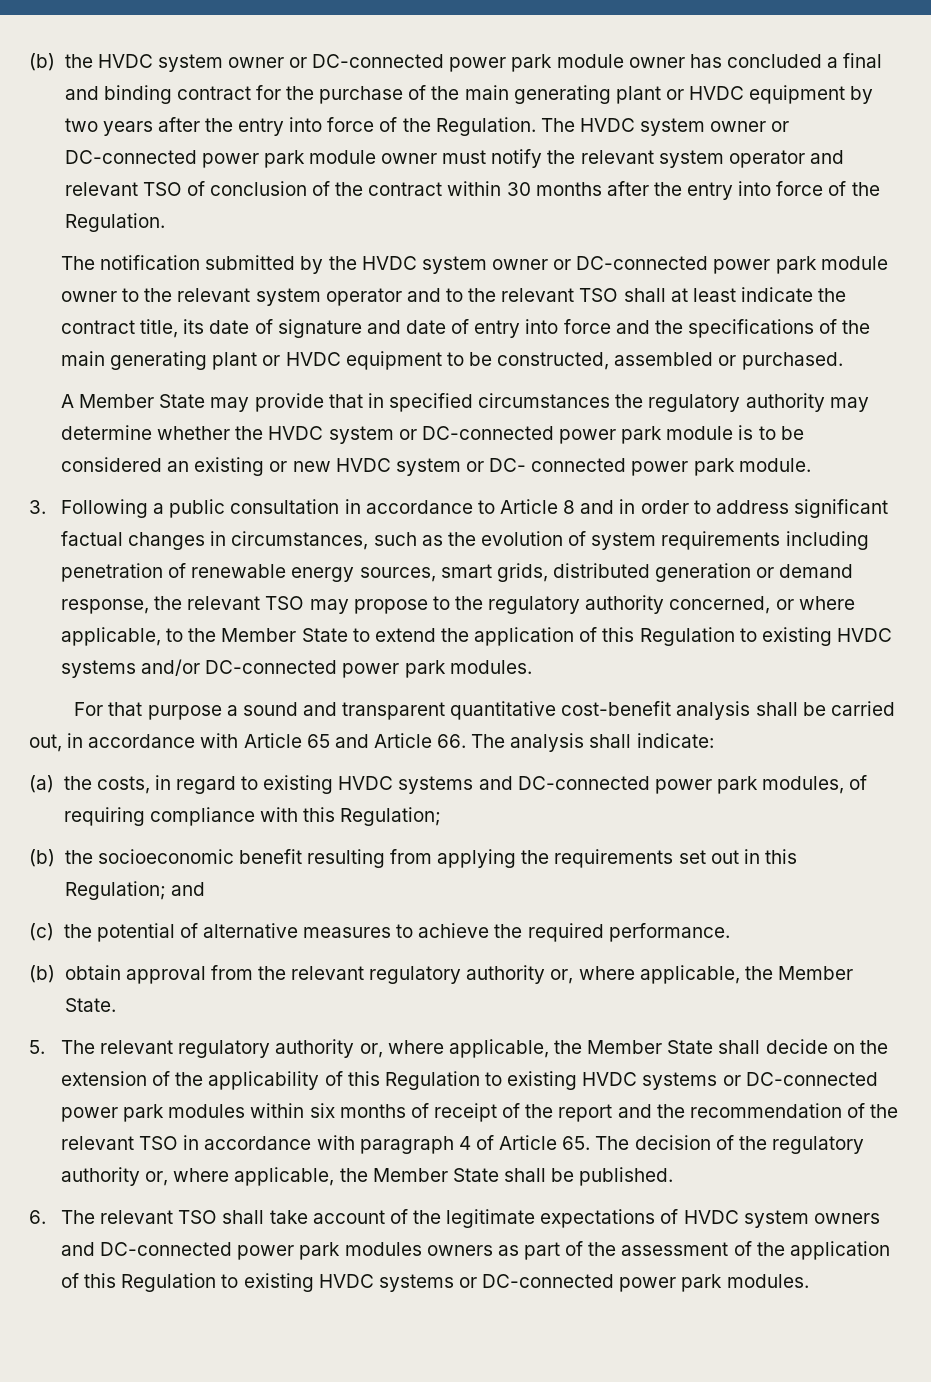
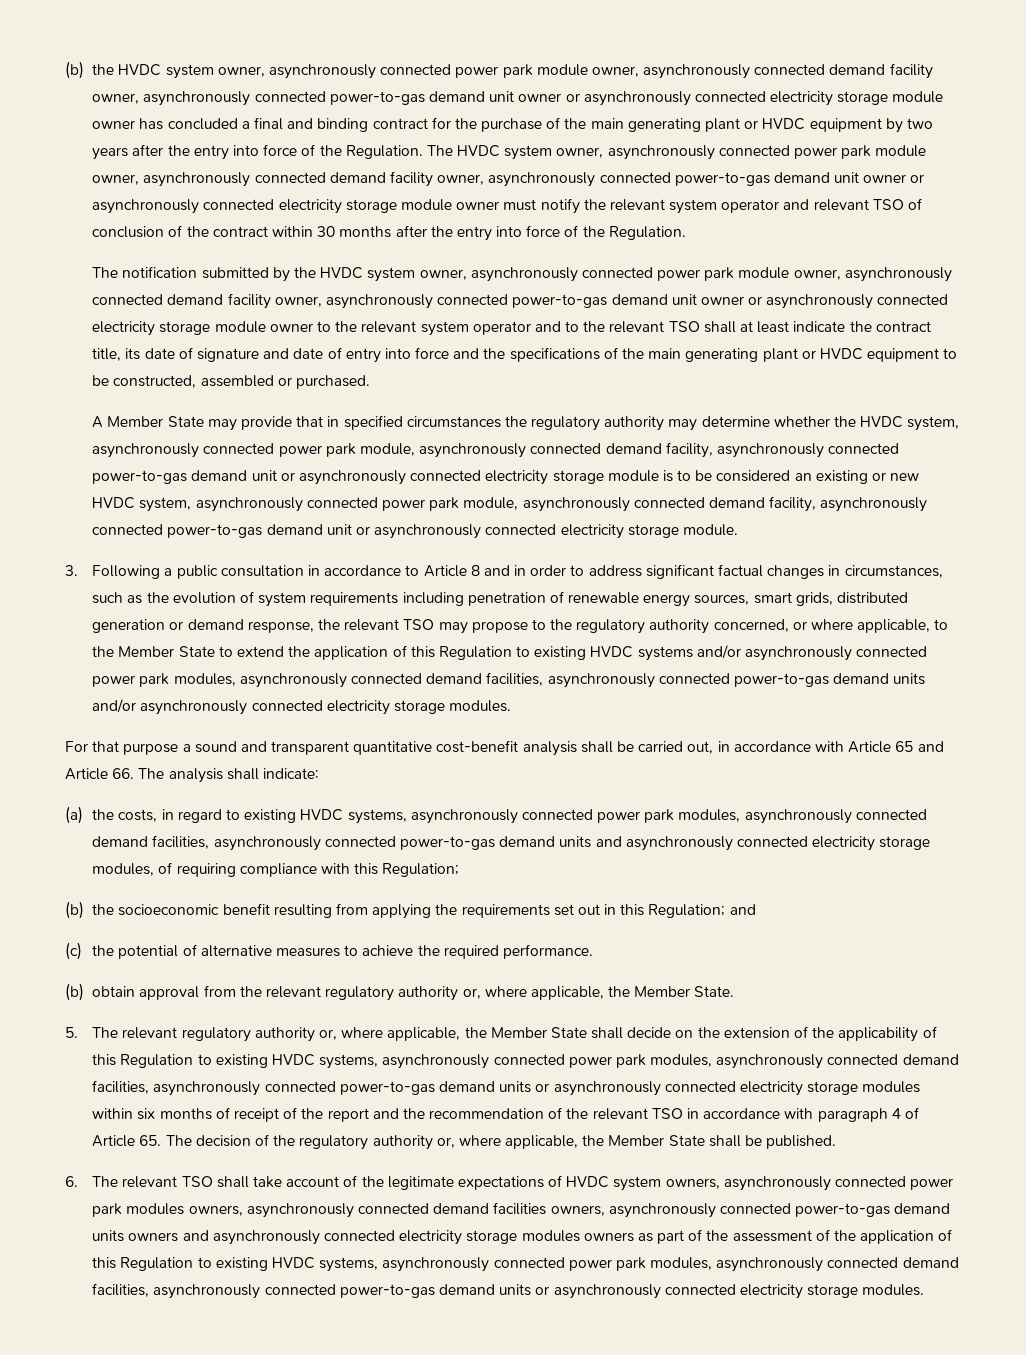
[227,54,553,72] owner or DC-connected power park -> [217,63,933,79] [92,91,889,106] owner, asynchronously connected power park module owner, asynchronously connected demand facility owner, asynchronously connected power-to-gas demand unit owner or asynchronously connected electricity storage
[710,121,790,132] [64,150,305,168] owner or DC-connected power park -> [556,145,927,160] [92,171,925,187] [92,199,397,214] owner, asynchronously connected power park module owner, asynchronously connected demand facility owner, asynchronously connected power-to-gas demand unit owner or asynchronously connected electricity storage
[491,256,817,274] owner or DC-connected power park -> [419,267,952,282] [92,293,949,309] [92,321,211,336] owner, asynchronously connected power park module owner, asynchronously connected demand facility owner, asynchronously connected power-to-gas demand unit owner or asynchronously connected electricity storage
[328,426,663,444] system or DC-connected power park -> [907,416,960,431] [92,442,900,458] [92,470,604,485] system, asynchronously connected power park module, asynchronously connected demand facility, asynchronously connected power-to-gas demand unit or asynchronously connected electricity storage
[395,458,735,476] system or DC- connected power park -> [139,496,928,512] [92,524,679,539] system, asynchronously connected power park module, asynchronously connected demand facility, asynchronously connected power-to-gas demand unit or asynchronously connected electricity storage
[205,660,446,678] DC-connected power park -> [744,646,928,661] [92,672,926,688] [92,699,445,715] asynchronously connected power park modules, asynchronously connected demand facilities, asynchronously connected power-to-gas demand units and/or asynchronously connected electricity storage
[398,776,758,794] systems and DC-connected power park -> [347,809,927,824] [92,835,931,851] systems, asynchronously connected power park modules, asynchronously connected demand facilities, asynchronously connected power-to-gas demand units and asynchronously connected electricity storage
[642,1072,878,1090] [61,1104,165,1122] systems or DC-connected power park -> [319,1054,959,1069] [92,1080,859,1096] systems, asynchronously connected power park modules, asynchronously connected demand facilities, asynchronously connected power-to-gas demand units or asynchronously connected electricity storage
[813,1213,880,1224] [61,1242,341,1260] owners and DC-connected power park -> [665,1176,954,1191] [92,1202,951,1218] [92,1230,518,1245] owners, asynchronously connected power park modules owners, asynchronously connected demand facilities owners, asynchronously connected power-to-gas demand units owners and asynchronously connected electricity storage
[378,1274,723,1292] systems or DC-connected power park -> [319,1257,959,1272] [92,1283,859,1299] systems, asynchronously connected power park modules, asynchronously connected demand facilities, asynchronously connected power-to-gas demand units or asynchronously connected electricity storage

